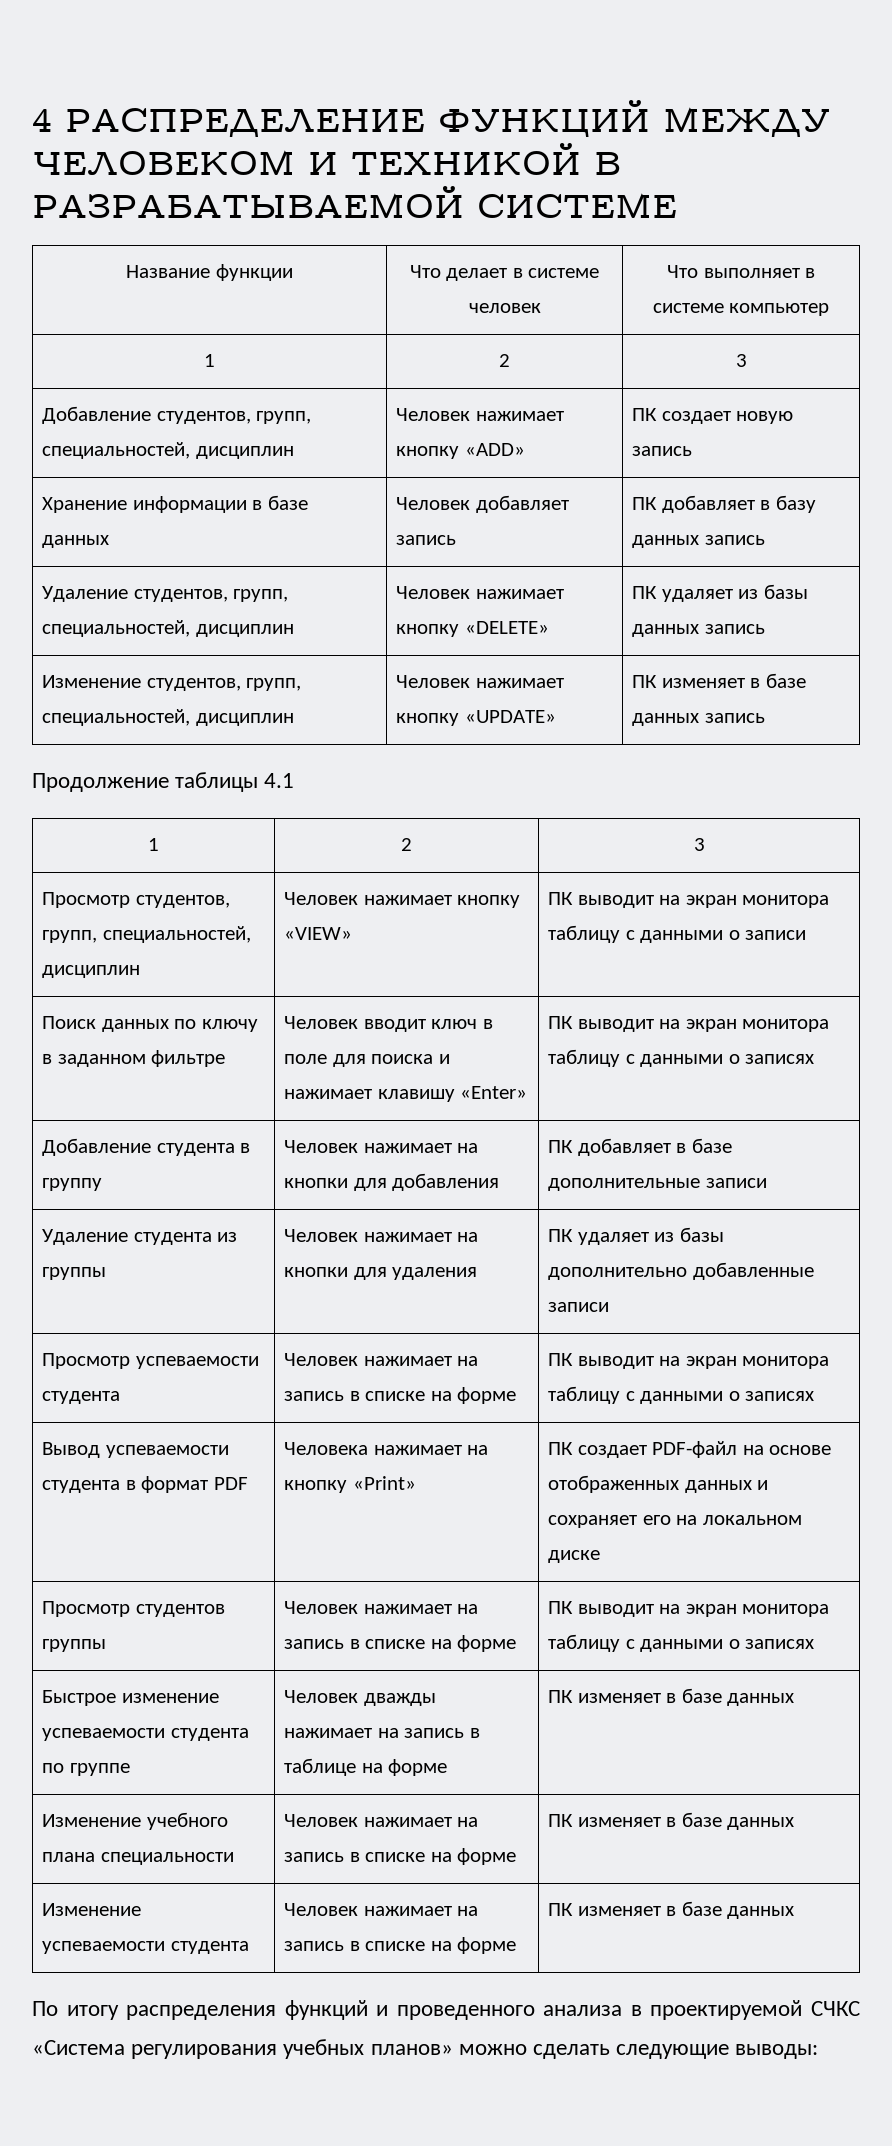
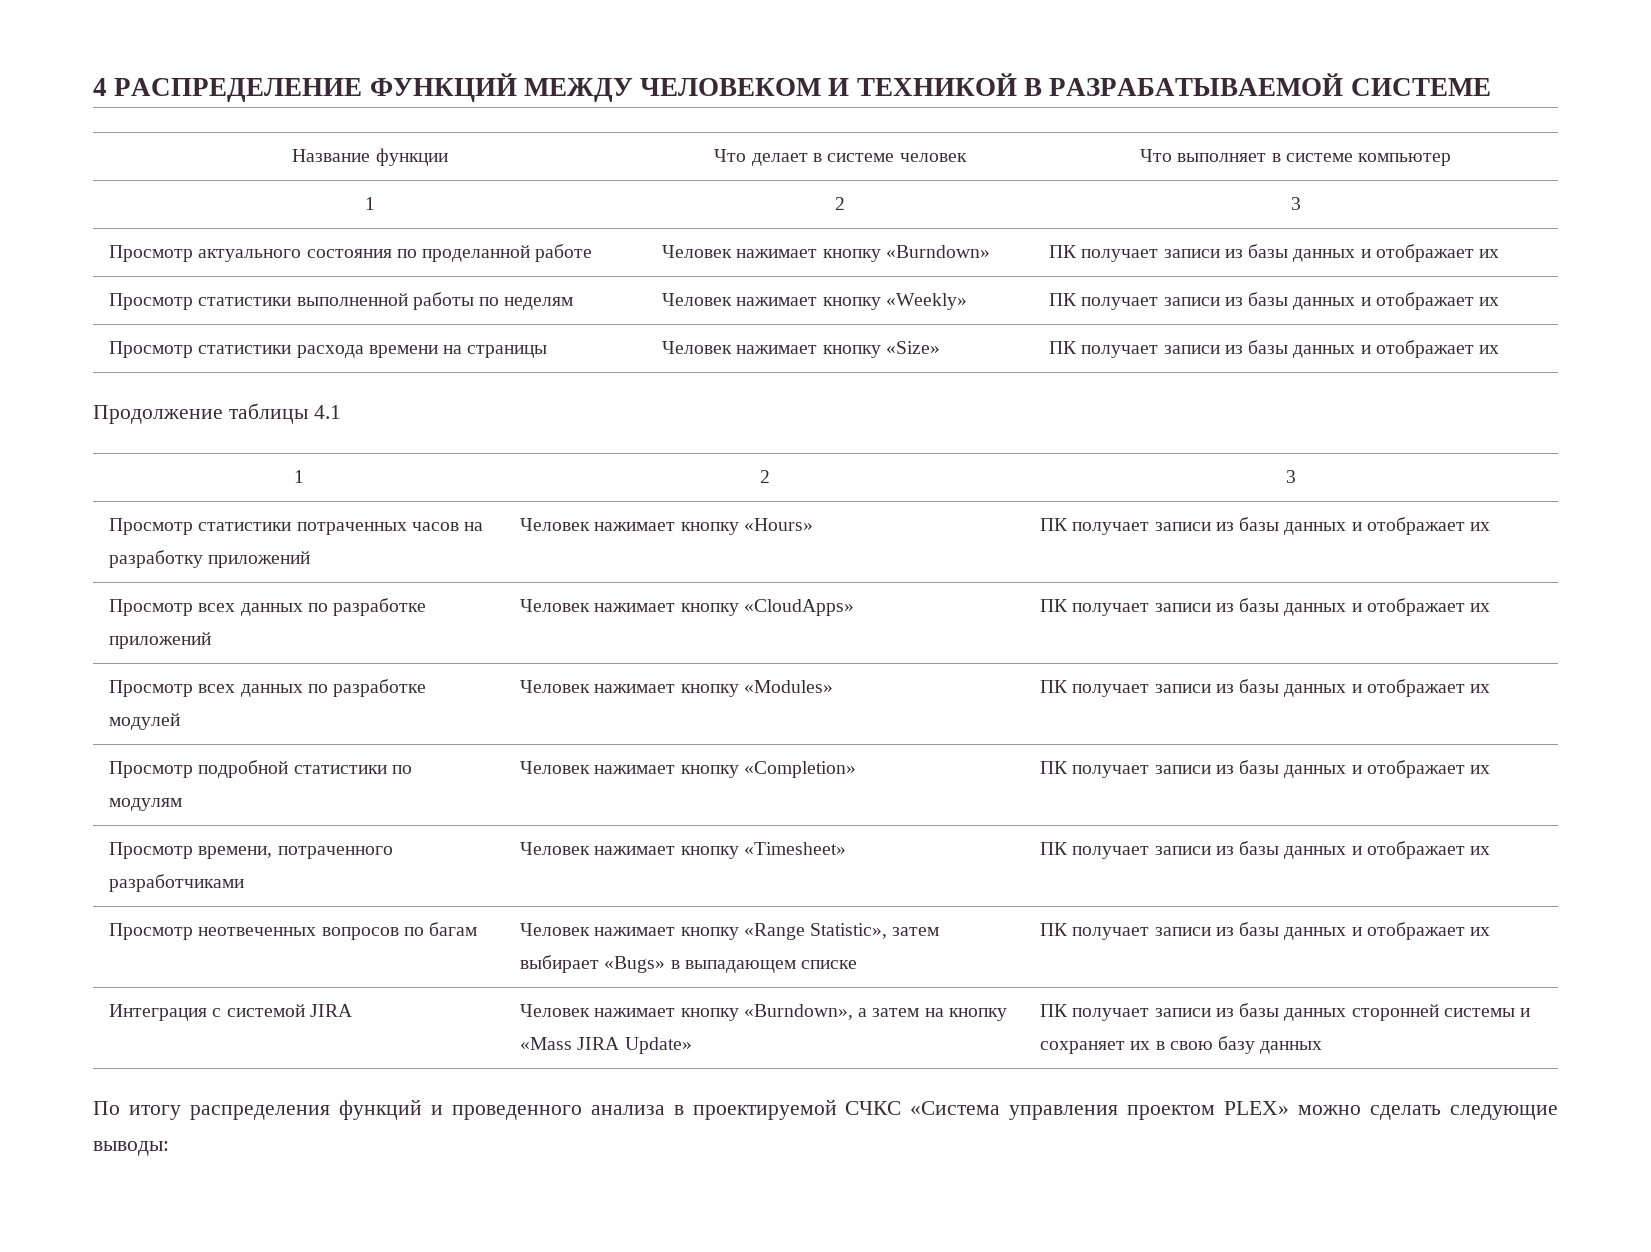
[42,406,312,424] [42,442,294,459] [396,408,564,421] [396,443,525,459] [632,408,794,424] [632,446,693,456] [42,495,308,513] [42,535,110,548] [396,495,569,513] [396,535,457,545] [632,495,816,513] [632,535,765,548] [42,586,289,602] [42,620,294,637] [396,586,564,599] [396,621,549,637] [632,584,808,602] [632,624,765,637] [42,675,302,691] [42,709,294,726] [396,675,564,688] [396,710,556,726] [632,673,806,688] [632,713,765,726] Добавление студентов, групп, специальностей, дисциплин | Человек нажимает кнопку «ADD» | ПК создает новую запись // Хранение информации в базе данных | Человек добавляет запись | ПК добавляет в базу данных запись // Удаление студентов, групп, специальностей, дисциплин | Человек нажимает кнопку «DELETE» | ПК удаляет из базы данных запись // Изменение студентов, групп, специальностей, дисциплин | Человек нажимает кнопку «UPDATE» | ПК изменяет в базе данных запись -> [109,244,593,262] [662,245,990,262] [1049,244,1500,262] [109,292,574,310] [662,293,967,310] [1049,292,1500,310] [109,341,548,358] [662,341,940,358] [1049,340,1500,358] Просмотр актуального состояния по проделанной работе | Человек нажимает кнопку «Burndown» | ПК получает записи из базы данных и отображает их // Просмотр статистики выполненной работы по неделям | Человек нажимает кнопку «Weekly» | ПК получает записи из базы данных и отображает их // Просмотр статистики расхода времени на страницы | Человек нажимает кнопку «Size» | ПК получает записи из базы данных и отображает их
[135,895,230,908] [42,926,251,943] [42,965,141,978] [284,892,521,908] [284,927,353,940] [548,892,830,908] [548,925,807,943] [42,1016,258,1032] [42,1050,226,1067] [284,1016,493,1032] [284,1054,450,1067] [284,1086,528,1102] [548,1016,830,1032] [548,1049,815,1067] [42,1138,251,1156] [42,1178,103,1191] [284,1140,479,1153] [284,1173,500,1191] [548,1138,732,1156] [548,1178,767,1191] [42,1229,238,1245] [42,1267,107,1280] [284,1229,479,1242] [284,1267,478,1280] [548,1227,724,1245] [548,1262,814,1280] [548,1302,610,1312] [42,1353,259,1369] [42,1391,121,1404] [284,1353,479,1366] [284,1387,517,1404] [548,1353,830,1369] [548,1386,815,1404] [42,1442,229,1458] [42,1476,248,1493] [284,1442,489,1455] [284,1476,416,1493] [548,1441,832,1458] [548,1475,769,1493] [548,1515,802,1528] [548,1550,601,1563] [42,1601,225,1617] [42,1639,107,1652] [284,1601,479,1614] [284,1635,517,1652] [548,1601,830,1617] [548,1634,815,1652] [42,1690,219,1706] [42,1728,249,1741] [42,1763,130,1776] [284,1690,436,1706] [284,1728,480,1738] [284,1758,448,1776] [548,1688,795,1706] [42,1812,228,1830] [42,1852,234,1865] [284,1814,479,1827] [284,1848,517,1865] [548,1812,795,1830] [42,1903,142,1916] [42,1941,249,1954] [284,1903,479,1916] [284,1937,517,1954] [548,1901,722,1916] студентов, групп, специальностей, дисциплин | Человек нажимает кнопку «VIEW» | ПК выводит на экран монитора таблицу с данными о записи // Поиск данных по ключу в заданном фильтре | Человек вводит ключ в поле для поиска и нажимает клавишу «Enter» | ПК выводит на экран монитора таблицу с данными о записях // Добавление студента в группу | Человек нажимает на кнопки для добавления | ПК добавляет в базе дополнительные записи // Удаление студента из группы | Человек нажимает на кнопки для удаления | ПК удаляет из базы дополнительно добавленные записи // Просмотр успеваемости студента | Человек нажимает на запись в списке на форме | ПК выводит на экран монитора таблицу с данными о записях // Вывод успеваемости студента в формат PDF | Человека нажимает на кнопку «Print» | ПК создает PDF-файл на основе отображенных данных и сохраняет его на локальном диске // Просмотр студентов группы | Человек нажимает на запись в списке на форме | ПК выводит на экран монитора таблицу с данными о записях // Быстрое изменение успеваемости студента по группе | Человек дважды нажимает на запись в таблице на форме | ПК изменяет в базе данных // Изменение учебного плана специальности | Человек нажимает на запись в списке на форме | ПК изменяет в базе данных // Изменение успеваемости студента | Человек нажимает на запись в списке на форме | ПК изменяет в базе -> [198,522,484,535] [109,550,311,568] [520,518,813,535] [1040,517,1491,535] [109,598,427,616] [109,632,212,649] [520,599,854,616] [1040,598,1491,616] [109,679,427,697] [109,713,181,730] [520,680,833,697] [1040,679,1491,697] [109,760,412,778] [109,798,183,811] [520,761,856,778] [1040,760,1491,778] [109,842,393,859] [109,874,245,892] [520,842,846,859] [1040,841,1491,859] [109,922,478,940] [520,923,940,940] [520,955,858,973] [1040,922,1491,940] [109,1004,352,1021] [520,1004,1008,1021] [520,1037,692,1054] [1040,1003,1531,1021] [1040,1036,1256,1054] статистики потраченных часов на разработку приложений | Человек нажимает кнопку «Hours» | ПК получает записи из базы данных и отображает их // Просмотр всех данных по разработке приложений | Человек нажимает кнопку «CloudApps» | ПК получает записи из базы данных и отображает их // Просмотр всех данных по разработке модулей | Человек нажимает кнопку «Modules» | ПК получает записи из базы данных и отображает их // Просмотр подробной статистики по модулям | Человек нажимает кнопку «Completion» | ПК получает записи из базы данных и отображает их // Просмотр времени, потраченного разработчиками | Человек нажимает кнопку «Timesheet» | ПК получает записи из базы данных и отображает их // Просмотр неотвеченных вопросов по багам | Человек нажимает кнопку «Range Statistic», затем выбирает «Bugs» в выпадающем списке | ПК получает записи из базы данных и отображает их // Интеграция с системой JIRA | Человек нажимает кнопку «Burndown», а затем на кнопку «Mass JIRA Update» | ПК получает записи из базы данных сторонней системы и сохраняет их в свою базу
[131,2039,453,2059] регулирования учебных планов» -> [1009,1101,1290,1120] управления проектом PLEX»

